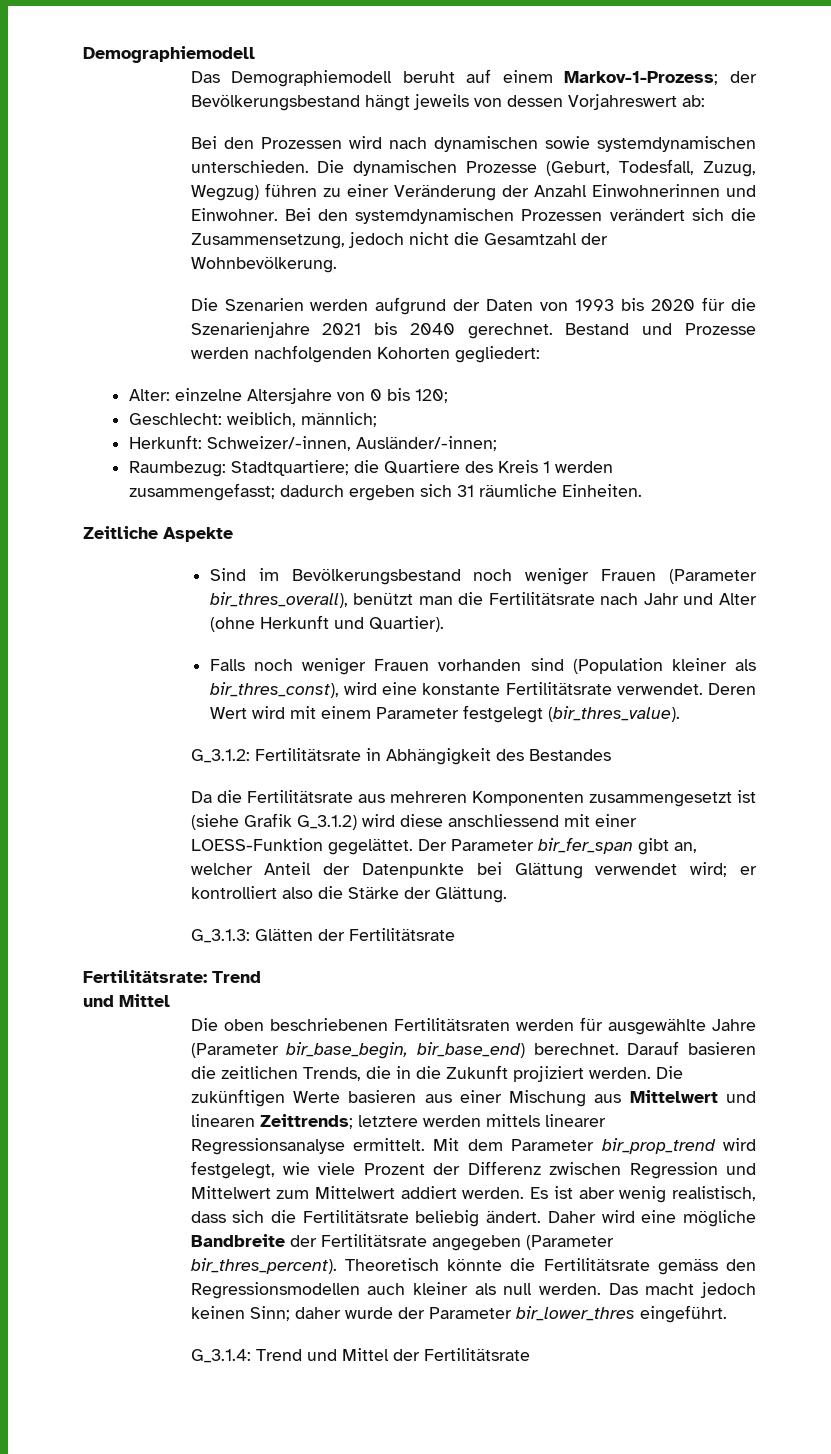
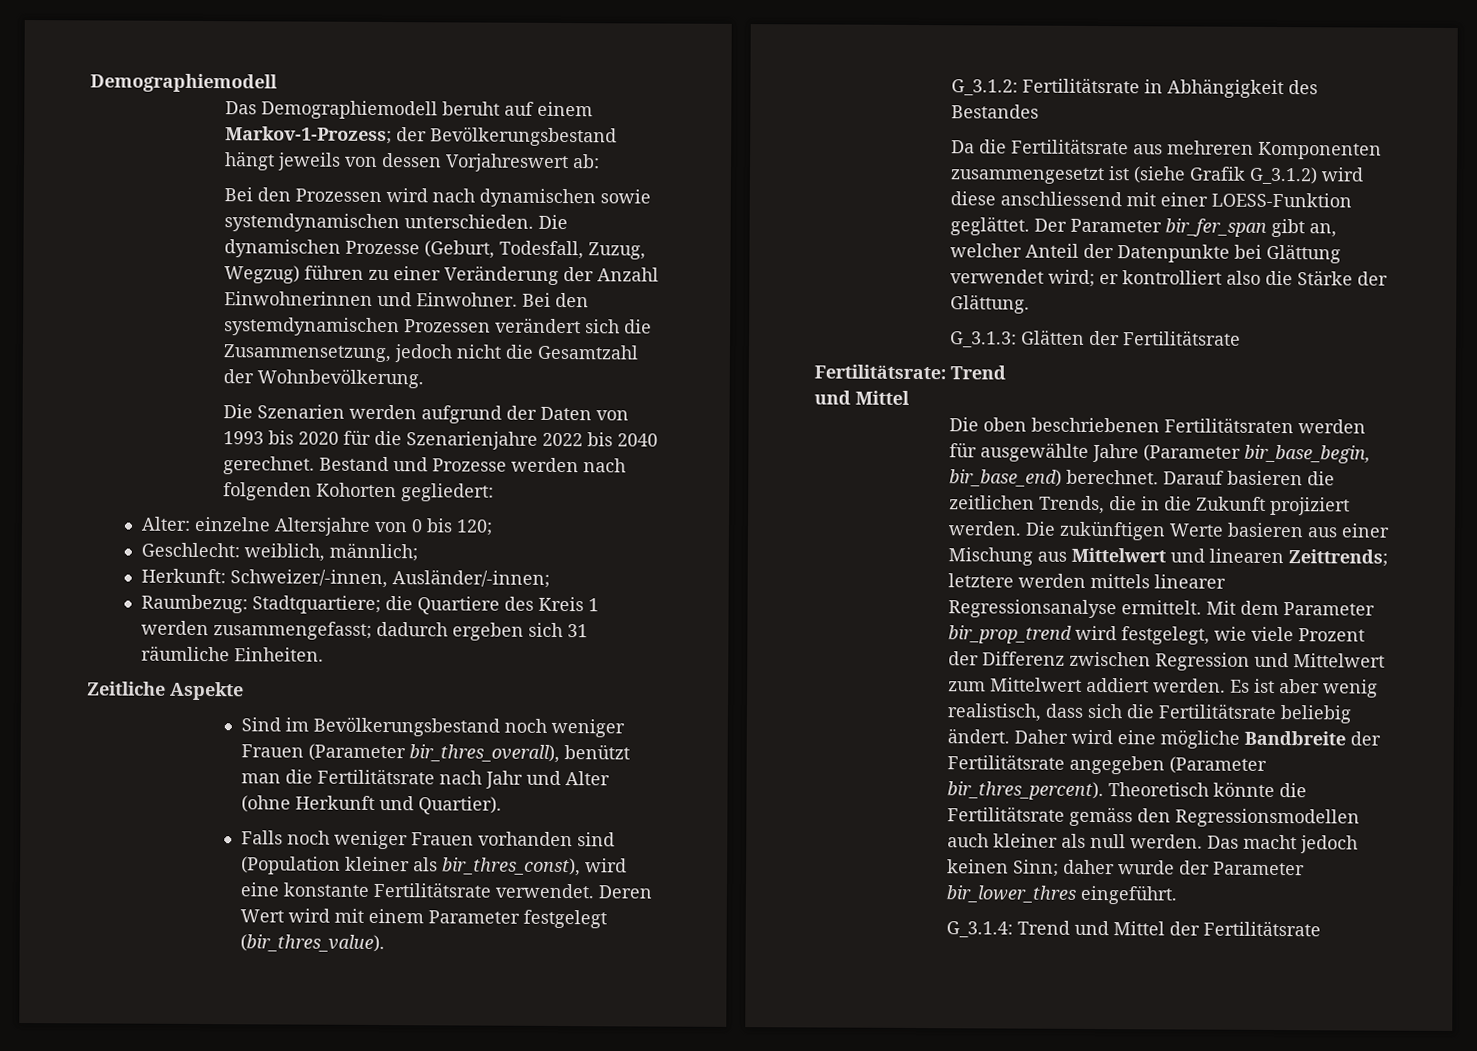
[322,323,362,335] 2021 -> [541,432,583,447] 2022
[253,345,372,363] nachfolgenden -> [582,458,626,473] [222,482,312,501] nach folgenden
[327,838,413,855] gegelättet. -> [949,216,1030,236] geglättet.

